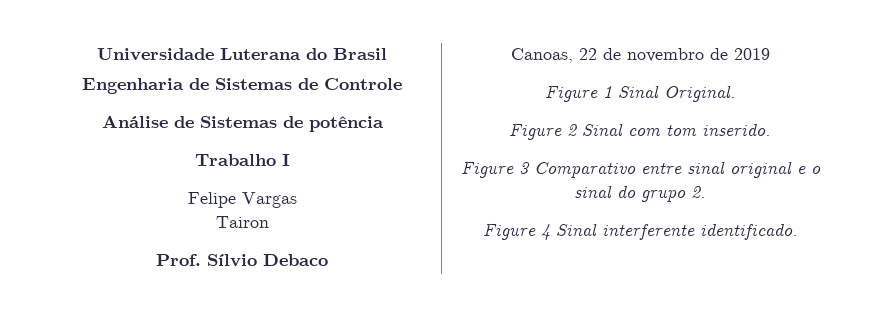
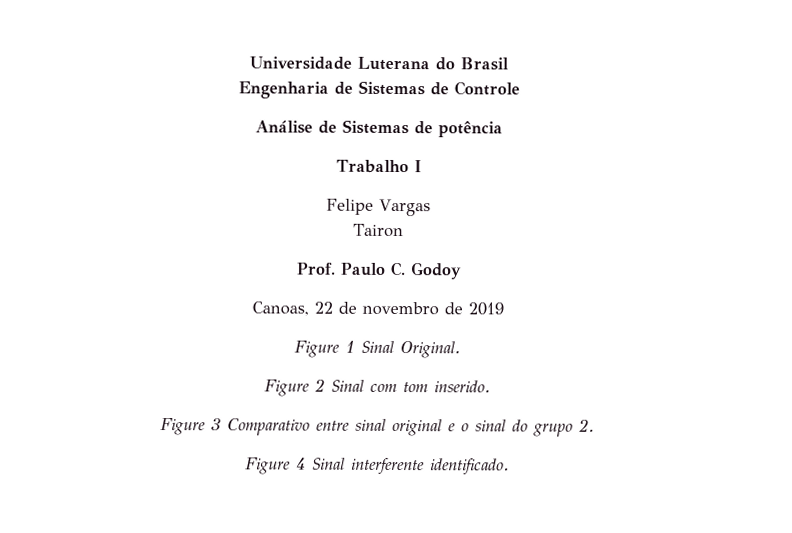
[207,254,328,267] Sílvio Debaco -> [339,261,462,280] Paulo C. Godoy

